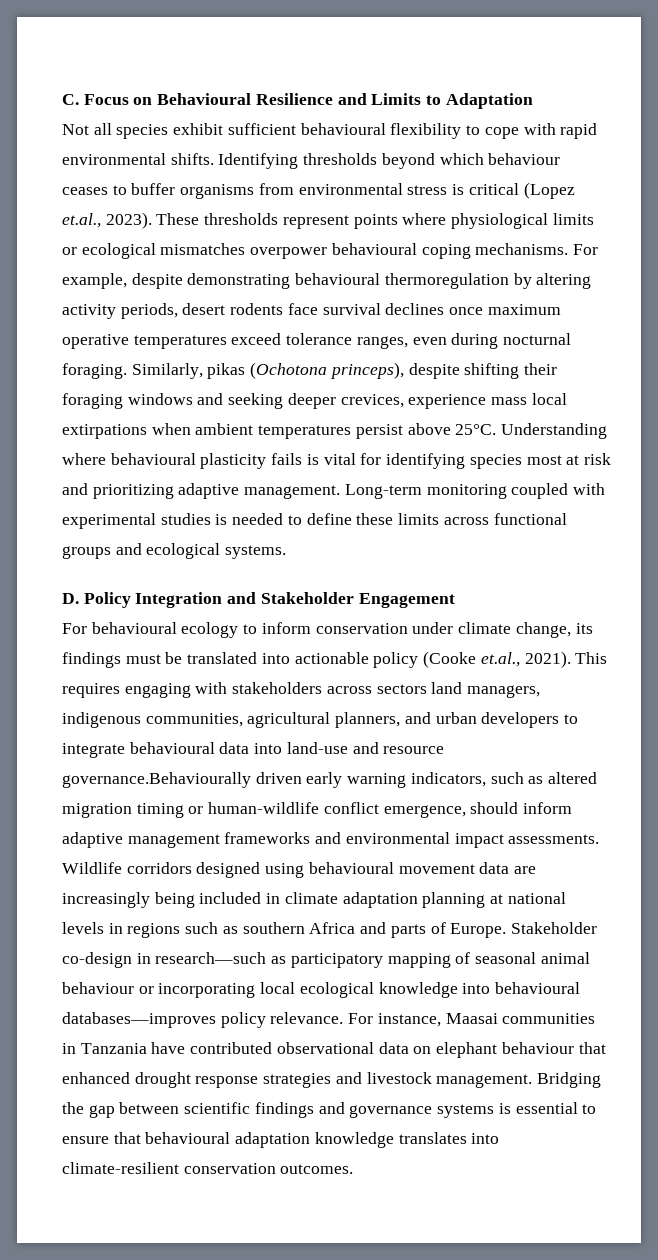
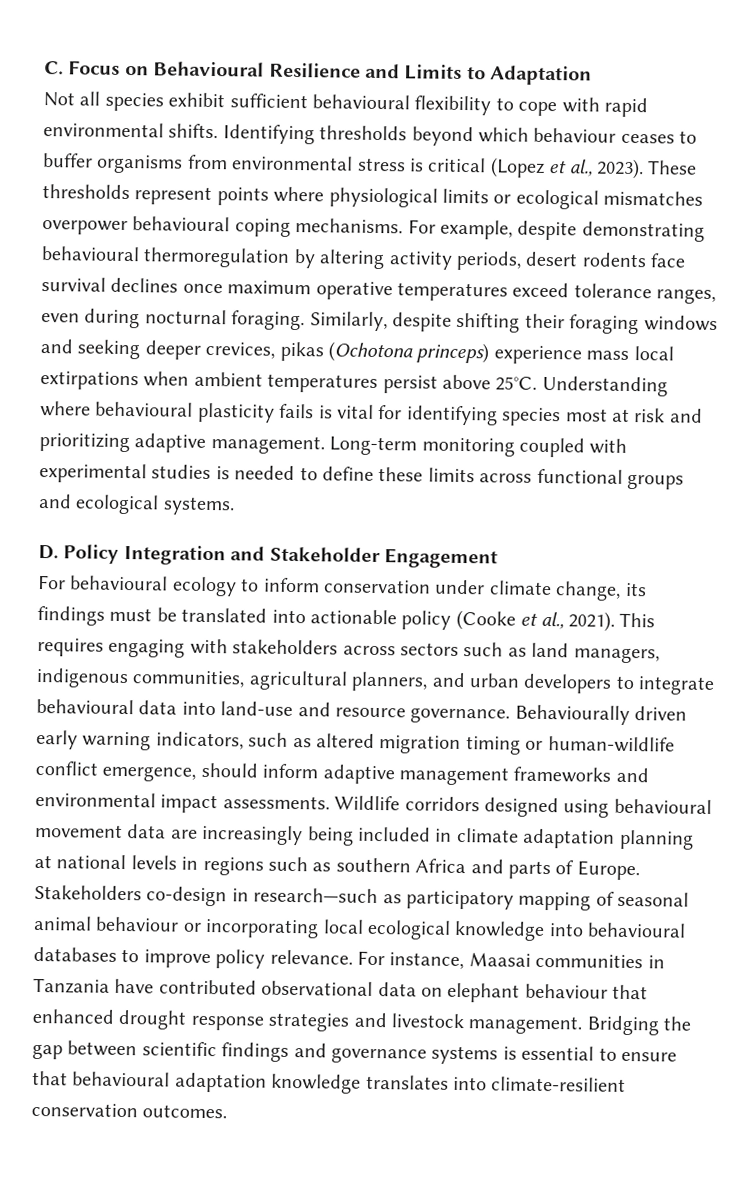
[62,213,101,228] et.al., -> [548,159,593,177] et al.,
[207,362,404,379] pikas (Ochotona princeps), -> (388, 321) none
(404, 401) none -> [279,341,490,364] pikas (Ochotona princeps)
[480,652,520,667] et.al., -> [520,611,564,630] et al.,
(427, 689) none -> [463,642,527,657] such as
[62,772,251,788] governance.Behaviourally -> [410,704,630,726] governance. Behaviourally
[510,922,597,934] Stakeholder -> [34,884,142,901] Stakeholders
[62,1012,216,1028] databases—improves -> [33,946,211,969] databases to improve

